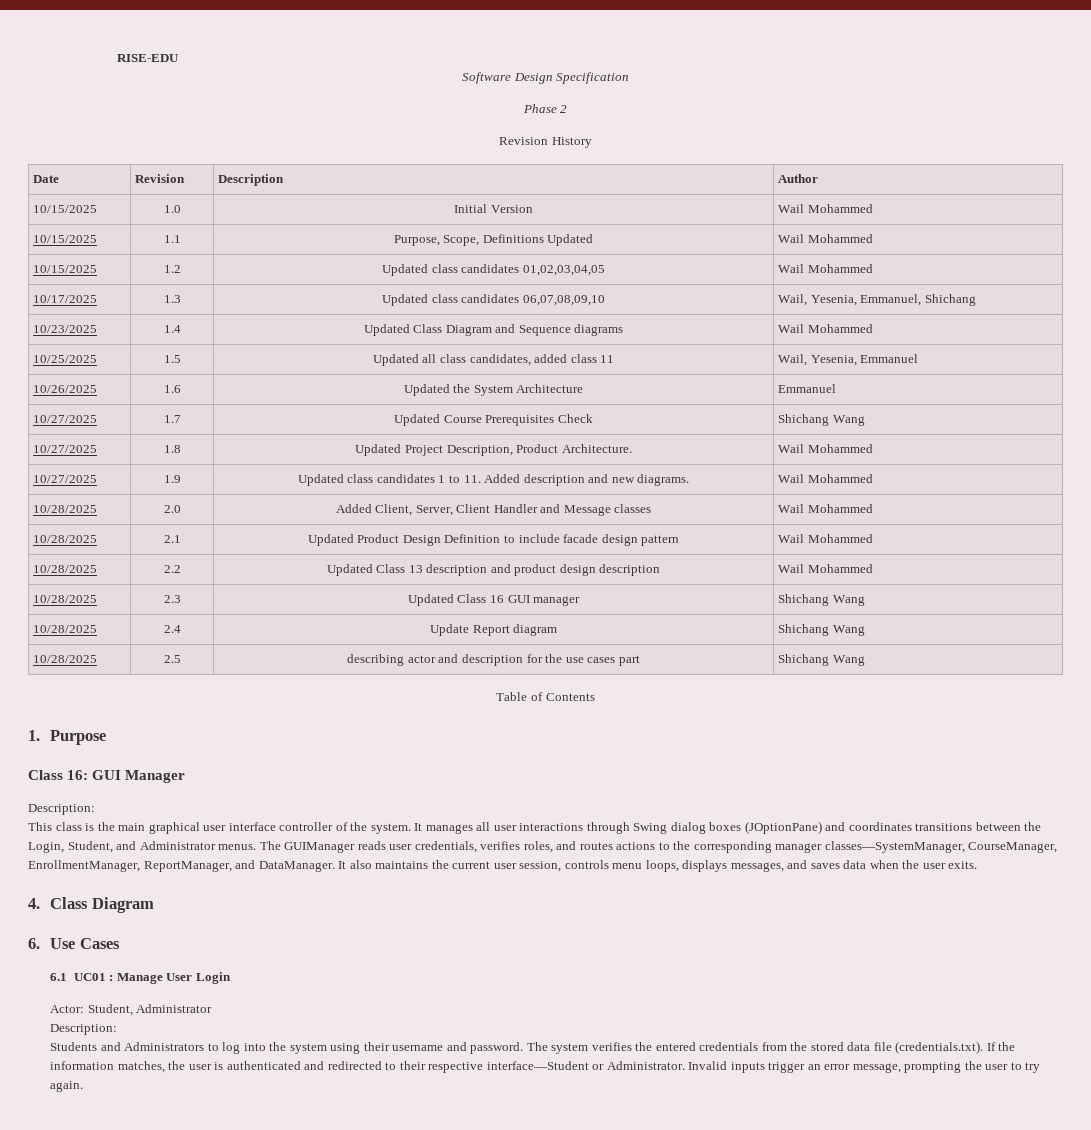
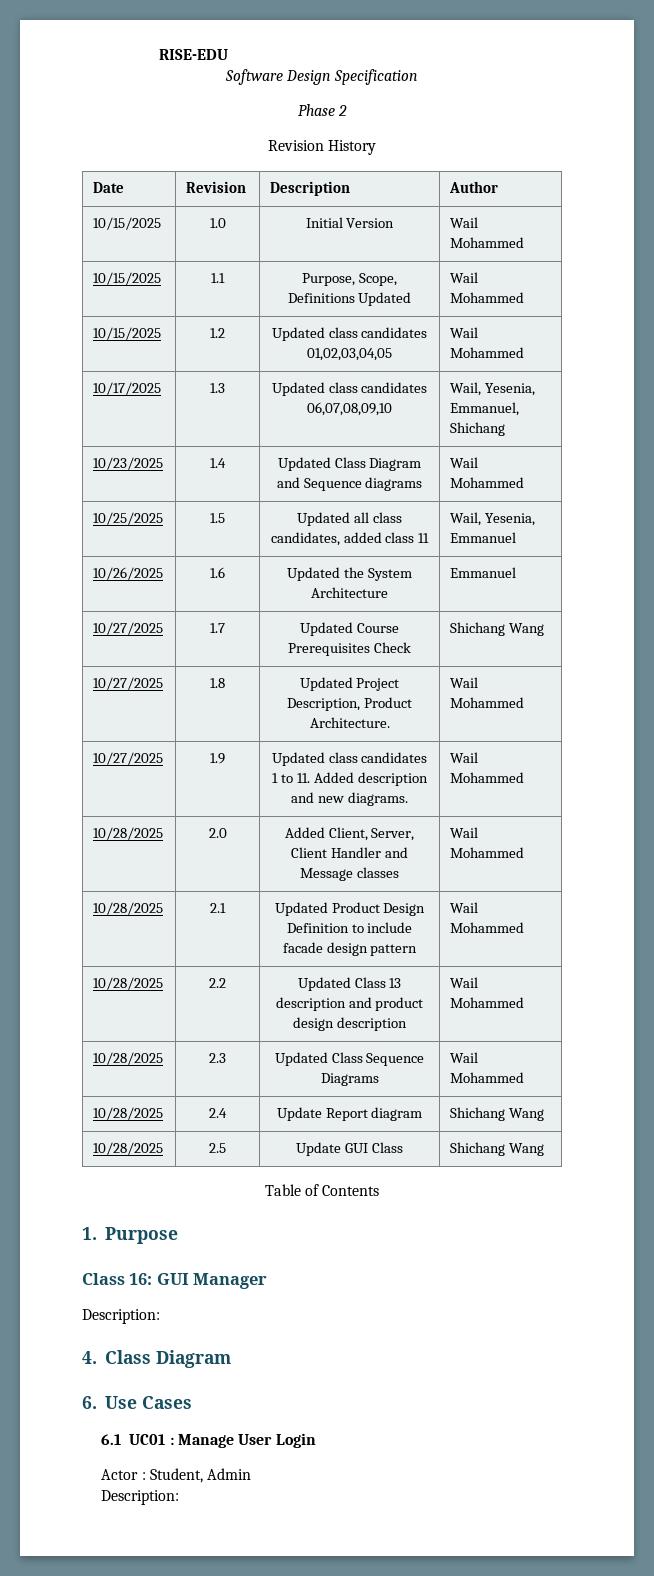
[490,595,581,606] [778,594,865,606] 16 GUI manager | Shichang Wang -> [366,1053,425,1066] [320,1073,379,1086] [450,1052,479,1063] [450,1072,525,1083] Sequence Diagrams | Wail Mohammed
[347,654,640,666] describing actor and description for the use cases part -> [296,1142,403,1156] Update GUI Class
[28,821,1042,834] [28,841,1058,853] [28,860,978,872] // This class is the main graphical user interface controller of the system. It manages all user interactions through Swing dialog boxes (JOptionPane) and coordinates transitions between the Login, Student, and Administrator menus. The GUIManager reads user credentials, verifies roles, and routes actions to the corresponding manager classes—SystemManager, CourseManager, EnrollmentManager, ReportManager, and DataManager. It also maintains the current user session, controls menu loops, displays messages, and saves data when the user exits. -> (160, 1316) none
[50,1004,213,1016] [50,1024,118,1035] [50,1041,1016,1054] [50,1061,1041,1073] [50,1081,84,1092] Actor: Student, Administrator // Description: // Students and Administrators to log into the system using their username and password. The system verifies the entered credentials from the stored data file (credentials.txt). If the information matches, the user is authenticated and redirected to their respective interface—Student or Administrator. Invalid inputs trigger an error message, prompting the user to try again. -> [101,1468,252,1483] [101,1490,180,1505] Actor : Student, Admin // Description:

